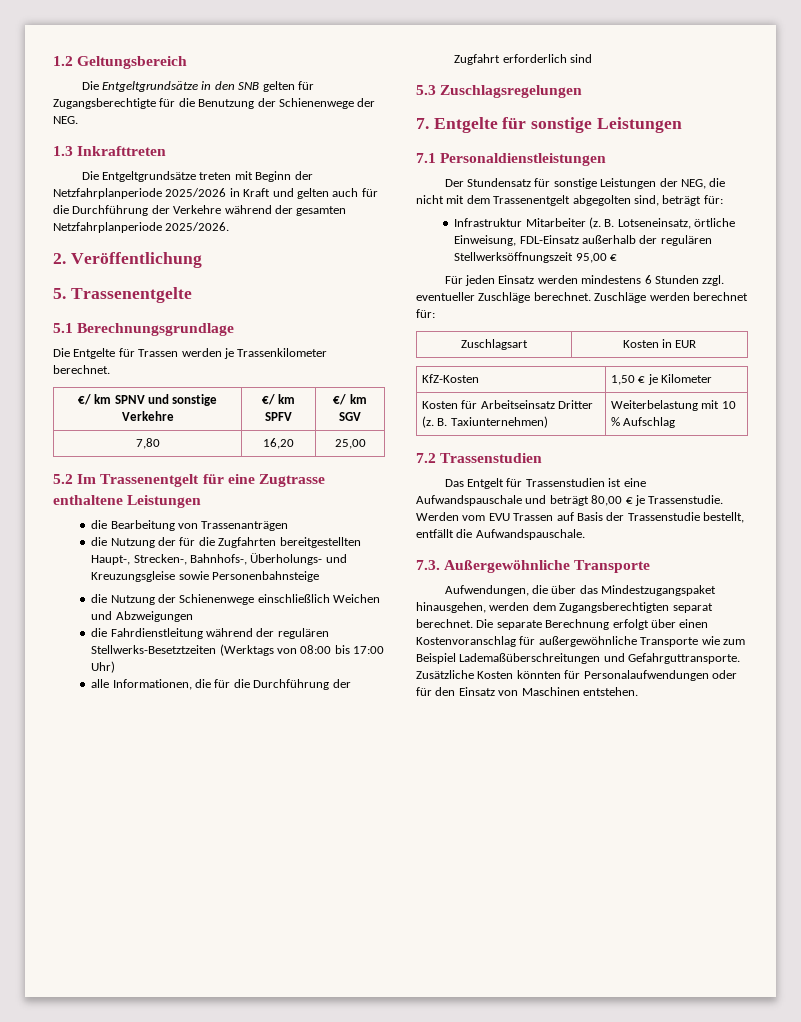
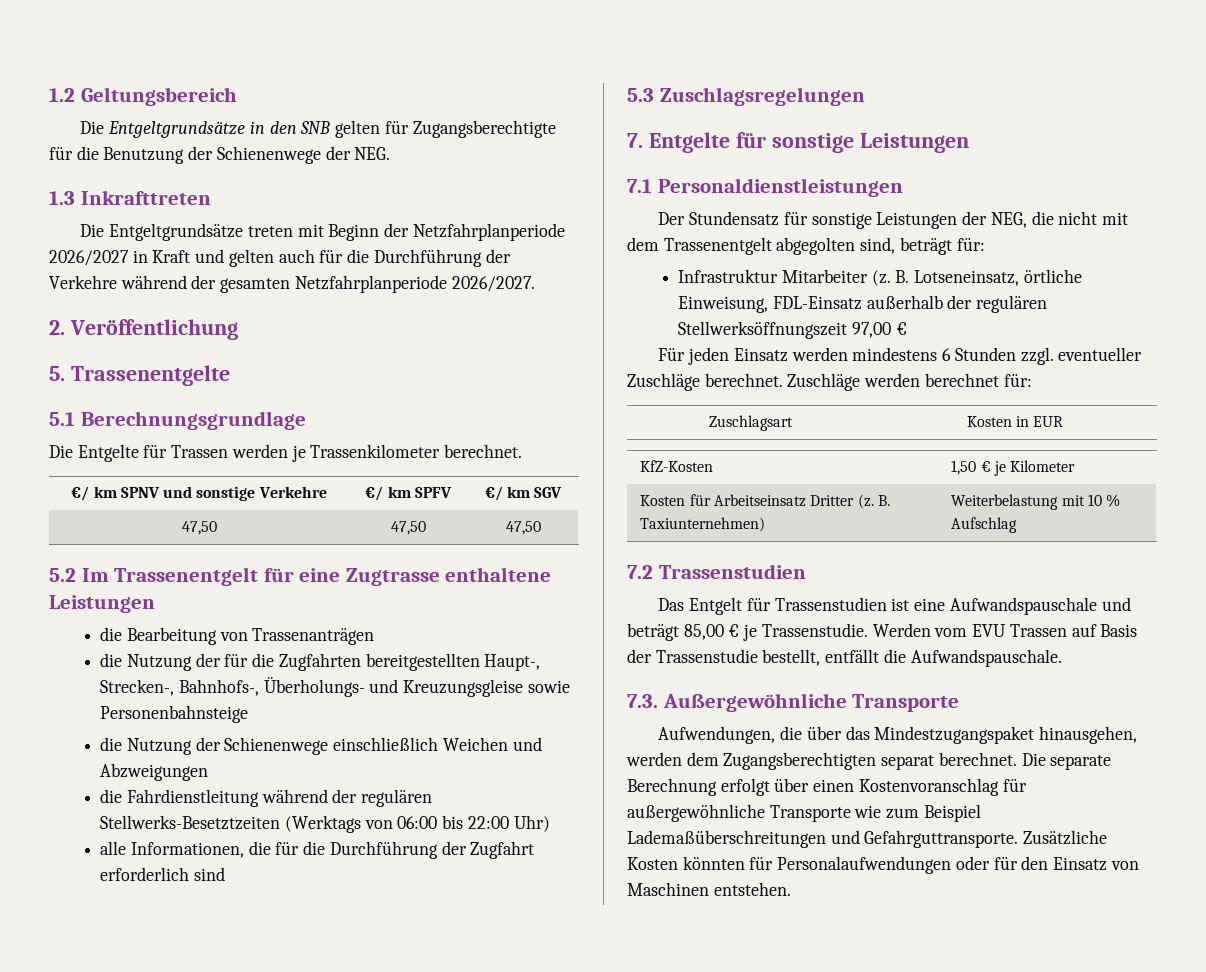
[165,188,227,197] 2025/2026 -> [49,250,129,266] 2026/2027
[165,222,230,231] 2025/2026. -> [451,276,535,292] 2026/2027.
[135,438,160,449] [263,438,294,449] [334,439,366,449] 7,80 | 16,20 | 25,00 -> [181,521,217,535] [390,521,426,535] [505,521,541,535] 47,50 | 47,50 | 47,50
[300,645,385,654] 08:00 bis 17:00 -> [397,815,509,829] 06:00 bis 22:00
[575,253,607,263] 95,00 -> [852,322,892,338] 97,00
[591,495,623,506] 80,00 -> [683,624,724,640] 85,00

